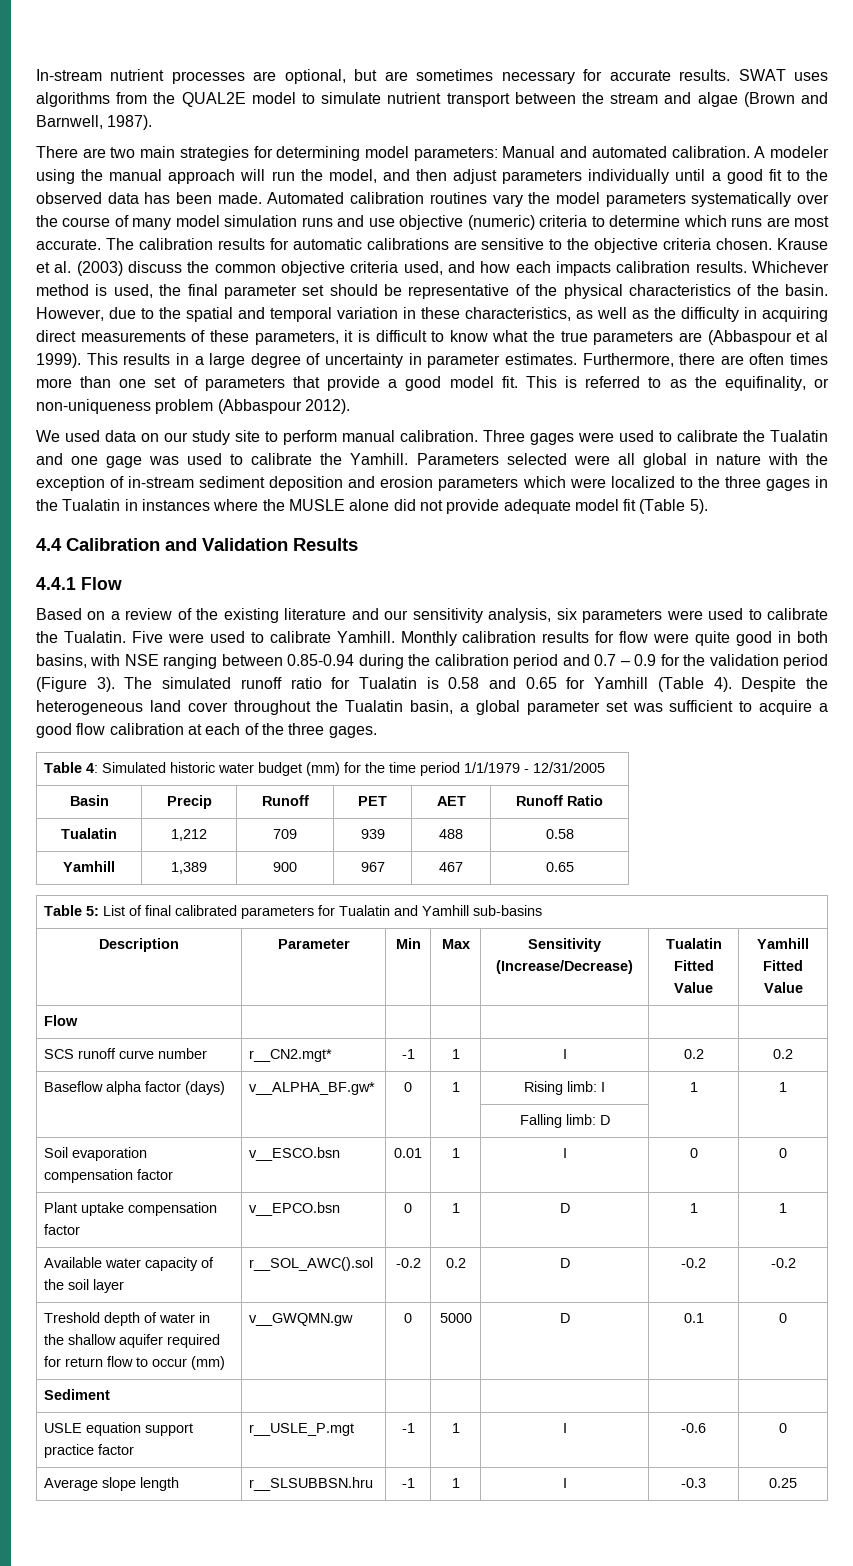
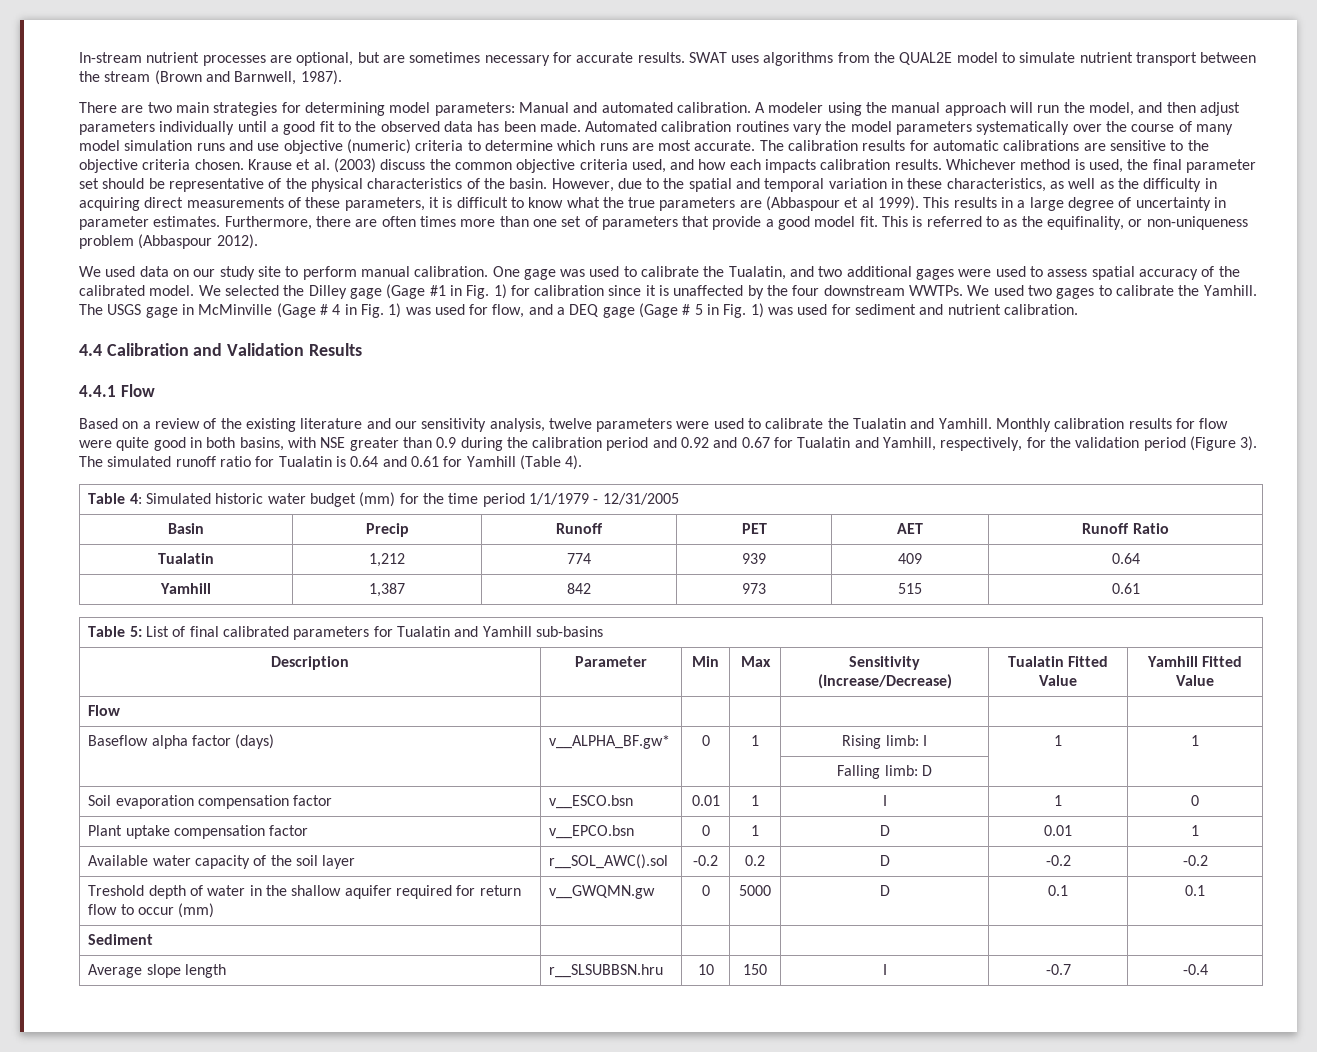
[664,92,738,107] and algae -> (151, 76) none
[483,430,828,445] [36,453,99,465] Three gages were used to calibrate the Tualatin and one -> [492,266,520,277] One
[350,453,828,468] [36,476,829,491] [36,499,708,514] Yamhill. Parameters selected were all global in nature with the exception of in-stream sediment deposition and erosion parameters which were localized to the three gages in the Tualatin in instances where the MUSLE alone did not provide adequate model fit (Table 5). -> [728,266,1240,280] [79,284,1257,299] [79,303,1078,318] Tualatin, and two additional gages were used to assess spatial accuracy of the calibrated model. We selected the Dilley gage (Gage #1 in Fig. 1) for calibration since it is unaffected by the four downstream WWTPs. We used two gages to calibrate the Yamhill. The USGS gage in McMinville (Gage # 4 in Fig. 1) was used for flow, and a DEQ gage (Gage # 5 in Fig. 1) was used for sediment and nutrient calibration.
[556,608,577,620] six -> [548,418,592,429] twelve
[63,631,331,643] Tualatin. Five were used to calibrate -> [853,418,935,429] Tualatin and
[163,654,355,669] ranging between 0.85-0.94 -> [349,437,457,451] greater than 0.9
[594,654,657,666] 0.7 – 0.9 -> [681,437,1023,451] 0.92 and 0.67 for Tualatin and Yamhill, respectively,
[448,677,557,689] 0.58 and 0.65 -> [350,456,439,467] 0.64 and 0.61
[741,677,829,692] [36,700,829,715] [36,723,377,738] Despite the heterogeneous land cover throughout the Tualatin basin, a global parameter set was sufficient to acquire a good flow calibration at each of the three gages. -> (583, 462) none
[273,829,297,839] 709 -> [567,553,591,564] 774
[439,829,463,839] [545,829,574,839] 488 | 0.58 -> [898,553,922,564] [1111,553,1140,564] 409 | 0.64
[171,862,207,874] [273,862,297,872] [360,862,385,872] [439,862,463,872] [545,862,574,872] 1,389 | 900 | 967 | 467 | 0.65 -> [369,583,405,597] [567,583,591,594] [742,583,766,594] [898,583,922,594] [1111,583,1140,594] 1,387 | 842 | 973 | 515 | 0.61
[44,1048,208,1059] [249,1049,333,1062] [401,1049,415,1059] [451,1049,460,1059] [562,1049,567,1059] [683,1049,704,1059] [773,1049,793,1059] // SCS runoff curve number | r__CN2.mgt* | -1 | 1 | I | 0.2 | 0.2 -> (121, 710) none
[689,1148,698,1158] 0 -> [1054,795,1062,806] 1
[689,1203,698,1213] 1 -> [1044,825,1072,836] 0.01
[779,1313,787,1323] 0 -> [1185,885,1205,896] 0.1
[44,1422,194,1436] [44,1444,135,1458] [249,1423,355,1436] [401,1423,415,1433] [451,1423,460,1433] [562,1423,567,1433] [681,1423,706,1433] [779,1423,787,1433] // USLE equation support practice factor | r__USLE_P.mgt | -1 | 1 | I | -0.6 | 0 -> (154, 939) none
[401,1478,415,1488] [451,1478,460,1488] [562,1478,567,1488] [681,1478,706,1488] [769,1478,797,1488] -1 | 1 | I | -0.3 | 0.25 -> [697,964,714,975] [743,964,767,975] [882,964,887,975] [1045,964,1071,975] [1182,964,1208,975] 10 | 150 | I | -0.7 | -0.4

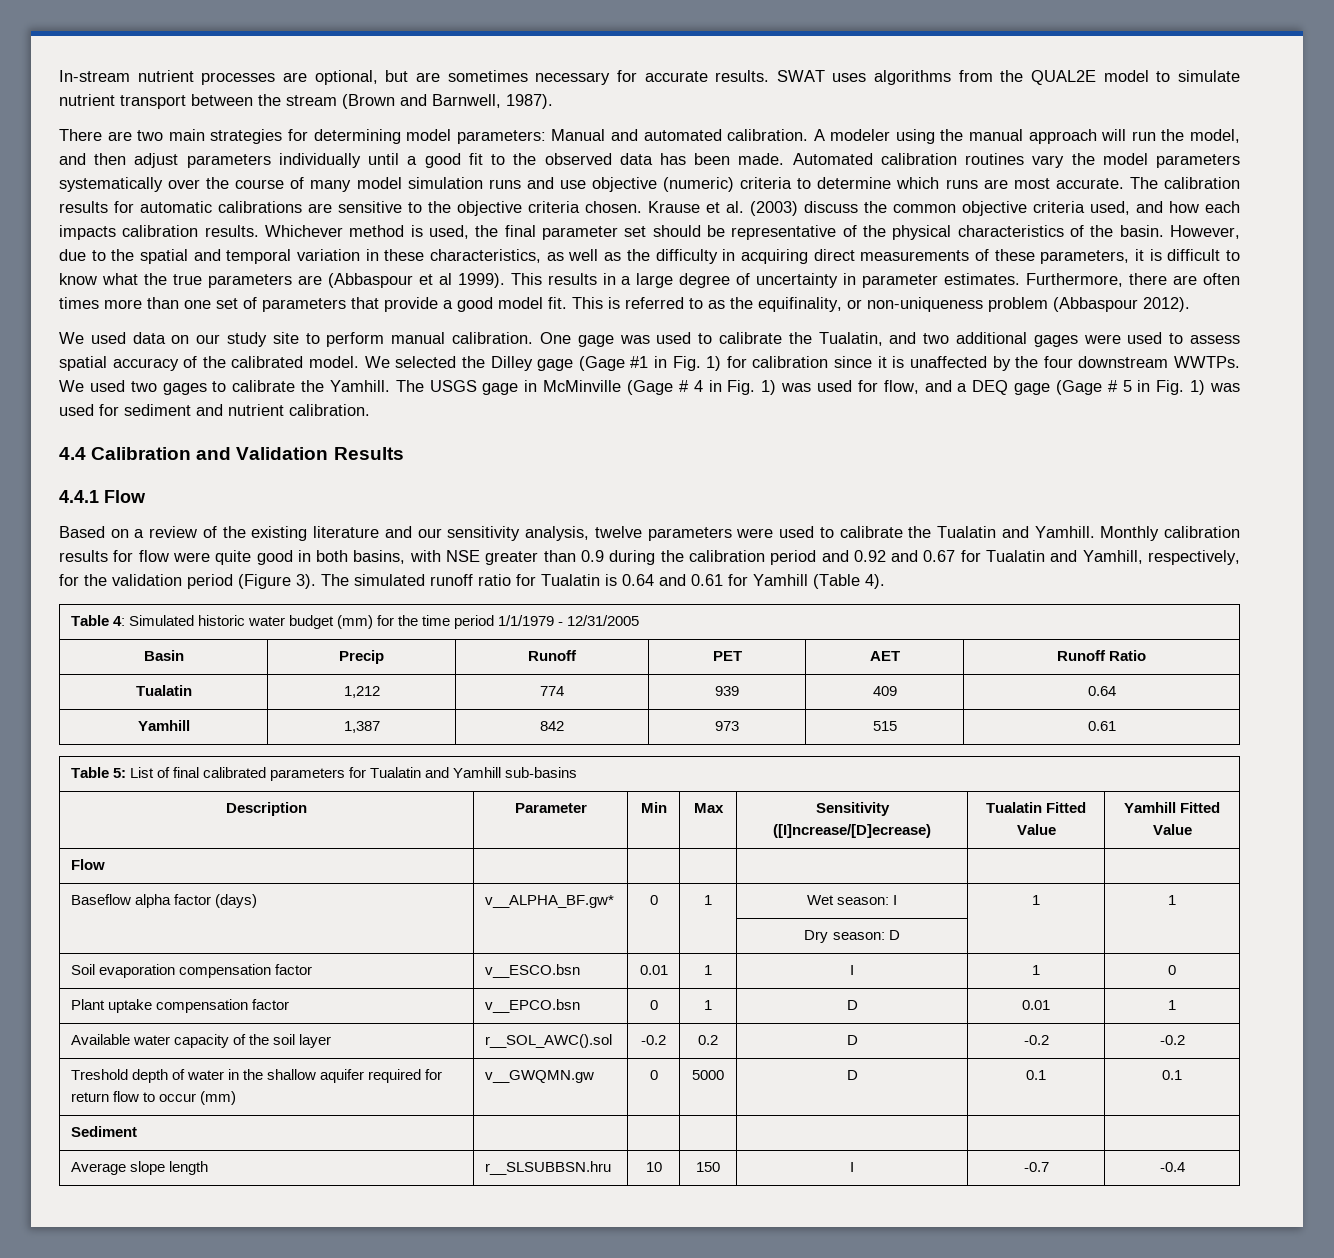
[817,674,952,689] (Increase/Decrease) -> [773,824,931,838] ([I]ncrease/[D]ecrease)
[842,735,919,749] Rising limb: -> [806,895,889,905] Wet season:
[837,765,918,779] Falling limb: -> [804,930,885,943] Dry season:

